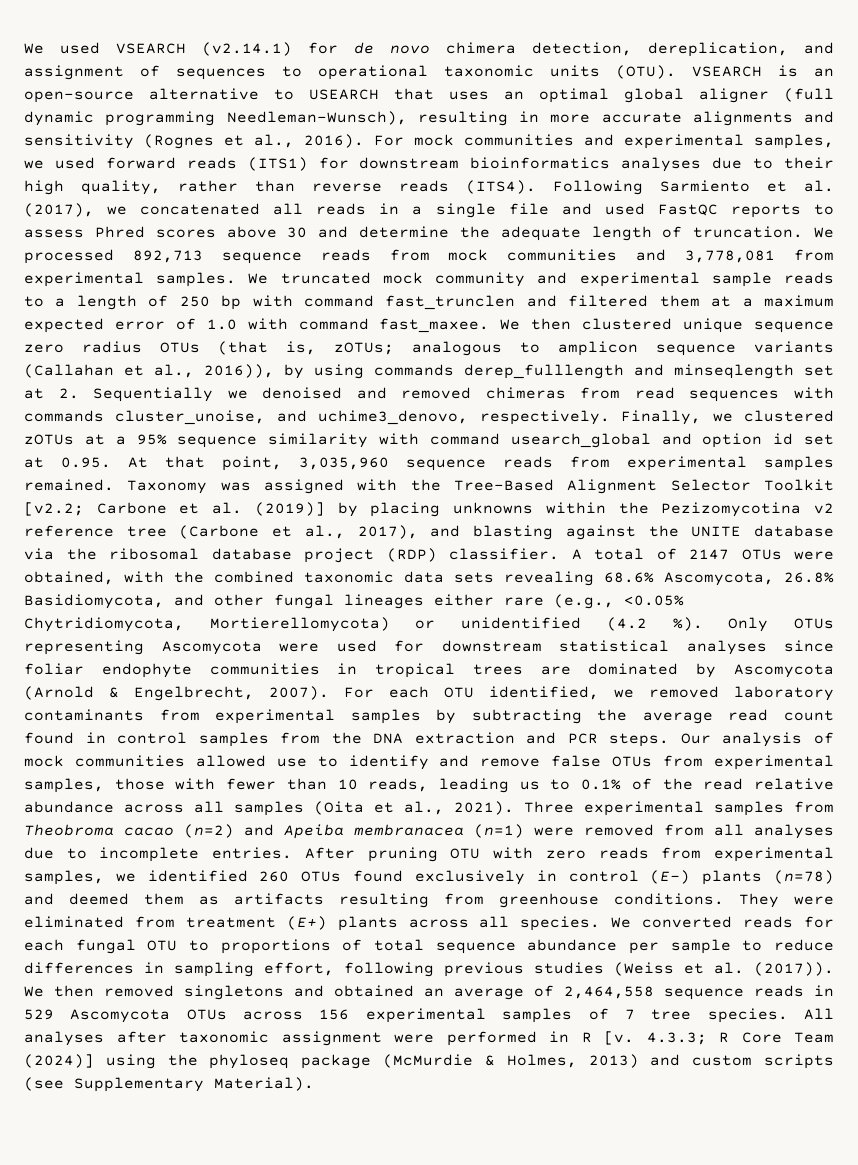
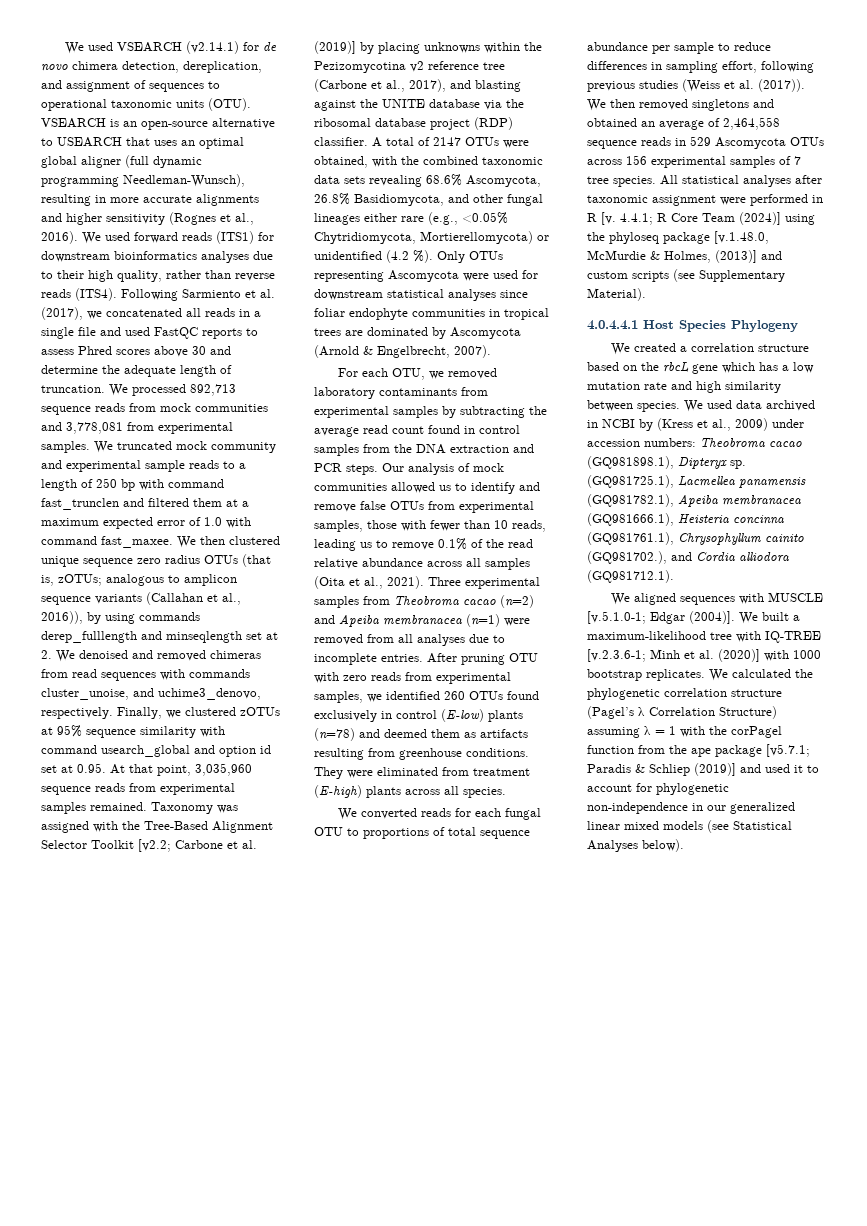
(834, 117) none -> [66,213,102,225] higher
[374,134,834,149] [24,160,44,169] For mock communities and experimental samples, we -> [82,232,101,244] We
[93,387,248,402] Sequentially we -> [56,650,75,662] We
[115,436,126,445] a -> (53, 731) none
(329, 693) none -> (491, 351) //
[444,686,599,700] OTU identified, -> [392,368,426,380] OTU,
[276,758,307,767] use -> [439,485,451,491] us
(571, 784) none -> [392,542,434,550] remove
[650,870,691,884] (E-) -> [441,709,484,722] (E-low)
[286,916,327,930] (E+) -> [314,785,362,798] (E-high)
(601, 923) none -> (506, 792) //
(835, 1014) none -> [682,175,739,184] statistical
[646,1032,707,1045] 4.3.3; -> [620,213,653,225] 4.4.1;
[383,1054,474,1068] (McMurdie -> [714,231,769,244] [587,250,646,260] [v.1.48.0, McMurdie
[588,1054,639,1068] 2013) -> [715,250,757,263] (2013)]
(314, 1084) none -> [587,320,798,332] [611,343,810,355] [587,362,814,374] [587,381,781,393] [587,400,815,412] [587,418,804,431] [587,438,802,448] [587,456,746,469] [587,475,806,488] [587,494,801,507] [587,513,784,526] [587,532,804,545] [587,551,789,564] [587,570,674,583] [611,592,824,605] [587,611,800,624] [587,631,821,643] [587,649,821,662] [587,669,813,681] [587,688,782,700] [587,706,777,719] [587,726,782,738] [587,744,810,757] [587,763,819,776] [587,783,729,795] [587,802,795,814] [587,820,792,833] [587,839,684,852] // 4.0.4.4.1 Host Species Phylogeny // We created a correlation structure based on the rbcL gene which has a low mutation rate and high similarity between species. We used data archived in NCBI by (Kress et al., 2009) under accession numbers: Theobroma cacao (GQ981898.1), Dipteryx sp. (GQ981725.1), Lacmellea panamensis (GQ981782.1), Apeiba membranacea (GQ981666.1), Heisteria concinna (GQ981761.1), Chrysophyllum cainito (GQ981702.), and Cordia alliodora (GQ981712.1). // We aligned sequences with MUSCLE [v.5.1.0-1; Edgar (2004)]. We built a maximum-likelihood tree with IQ-TREE [v.2.3.6-1; Minh et al. (2020)] with 1000 bootstrap replicates. We calculated the phylogenetic correlation structure (Pagel’s λ Correlation Structure) assuming λ = 1 with the corPagel function from the ape package [v5.7.1; Paradis & Schliep (2019)] and used it to account for phylogenetic non-independence in our generalized linear mixed models (see Statistical Analyses below).

